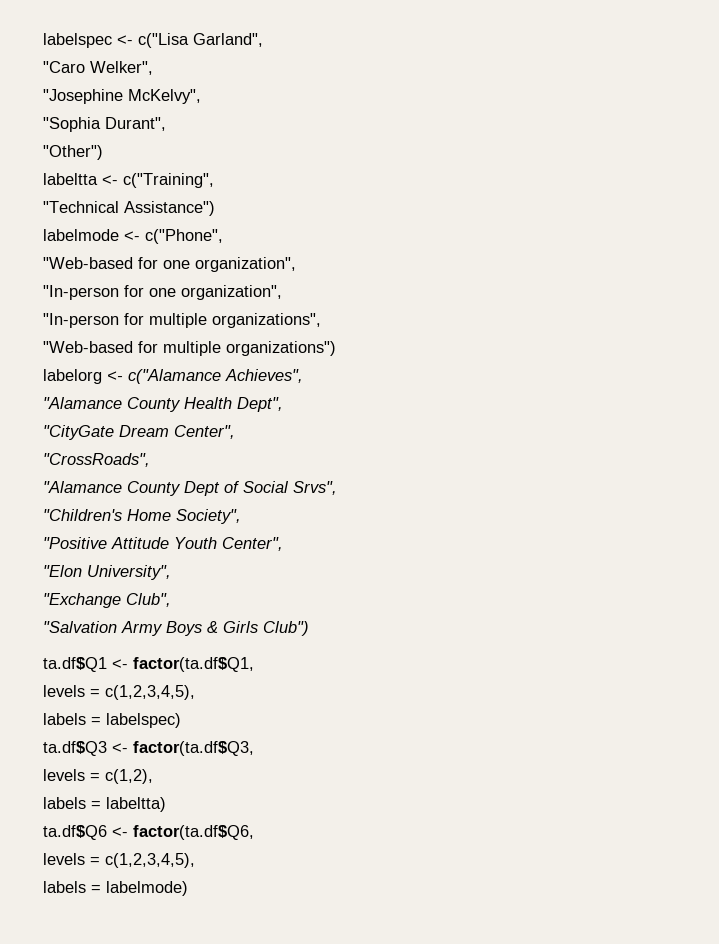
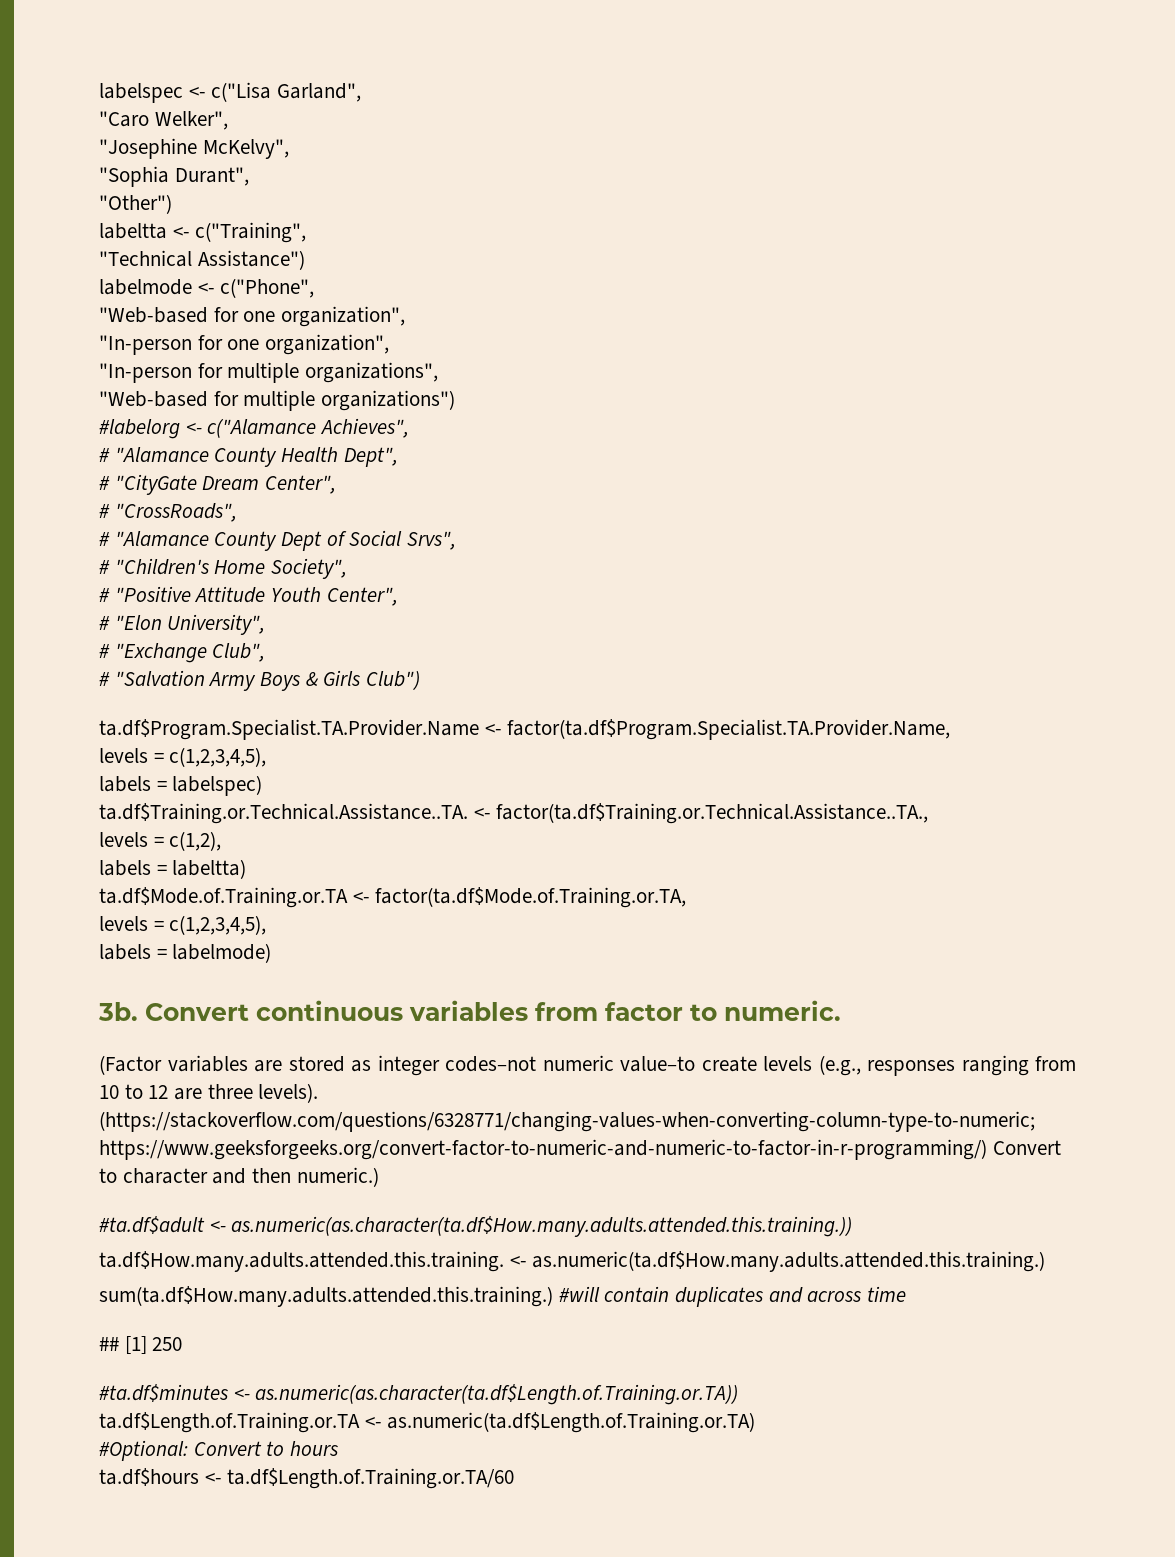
[43,369,102,384] labelorg -> [99,419,180,439] #labelorg
(303, 376) none -> [99,448,110,462] #
(283, 404) none -> [99,476,110,490] #
(235, 432) none -> [99,504,110,518] #
(150, 460) none -> [99,532,110,546] #
(337, 488) none -> [99,560,110,574] #
(241, 516) none -> [99,588,110,602] #
(283, 544) none -> [99,616,110,630] #
(171, 572) none -> [99,644,110,658] #
(171, 600) none -> [99,672,110,686] #
[43,657,254,672] ta.df$Q1 <- factor(ta.df$Q1, -> [99,719,951,740] ta.df$Program.Specialist.TA.Provider.Name <- factor(ta.df$Program.Specialist.TA.Provider.Name,
[43,741,254,756] ta.df$Q3 <- factor(ta.df$Q3, -> [99,803,929,824] ta.df$Training.or.Technical.Assistance..TA. <- factor(ta.df$Training.or.Technical.Assistance..TA.,
[43,825,254,840] ta.df$Q6 <- factor(ta.df$Q6, -> [99,887,687,908] ta.df$Mode.of.Training.or.TA <- factor(ta.df$Mode.of.Training.or.TA,
(188, 888) none -> [98,1000,841,1021] [99,1055,1076,1076] [99,1083,319,1103] [99,1111,1035,1132] [99,1139,1061,1160] [99,1167,379,1187] [99,1216,853,1237] [99,1251,1046,1272] [99,1286,907,1307] [99,1336,183,1354] [99,1384,739,1405] [99,1412,756,1433] [99,1440,339,1461] [99,1468,515,1489] // 3b. Convert continuous variables from factor to numeric. // (Factor variables are stored as integer codes–not numeric value–to create levels (e.g., responses ranging from 10 to 12 are three levels). (https://stackoverflow.com/questions/6328771/changing-values-when-converting-column-type-to-numeric; https://www.geeksforgeeks.org/convert-factor-to-numeric-and-numeric-to-factor-in-r-programming/) Convert to character and then numeric.) // #ta.df$adult <- as.numeric(as.character(ta.df$How.many.adults.attended.this.training.)) // ta.df$How.many.adults.attended.this.training. <- as.numeric(ta.df$How.many.adults.attended.this.training.) // sum(ta.df$How.many.adults.attended.this.training.) #will contain duplicates and across time // ## [1] 250 // #ta.df$minutes <- as.numeric(as.character(ta.df$Length.of.Training.or.TA)) // ta.df$Length.of.Training.or.TA <- as.numeric(ta.df$Length.of.Training.or.TA) // #Optional: Convert to hours // ta.df$hours <- ta.df$Length.of.Training.or.TA/60

